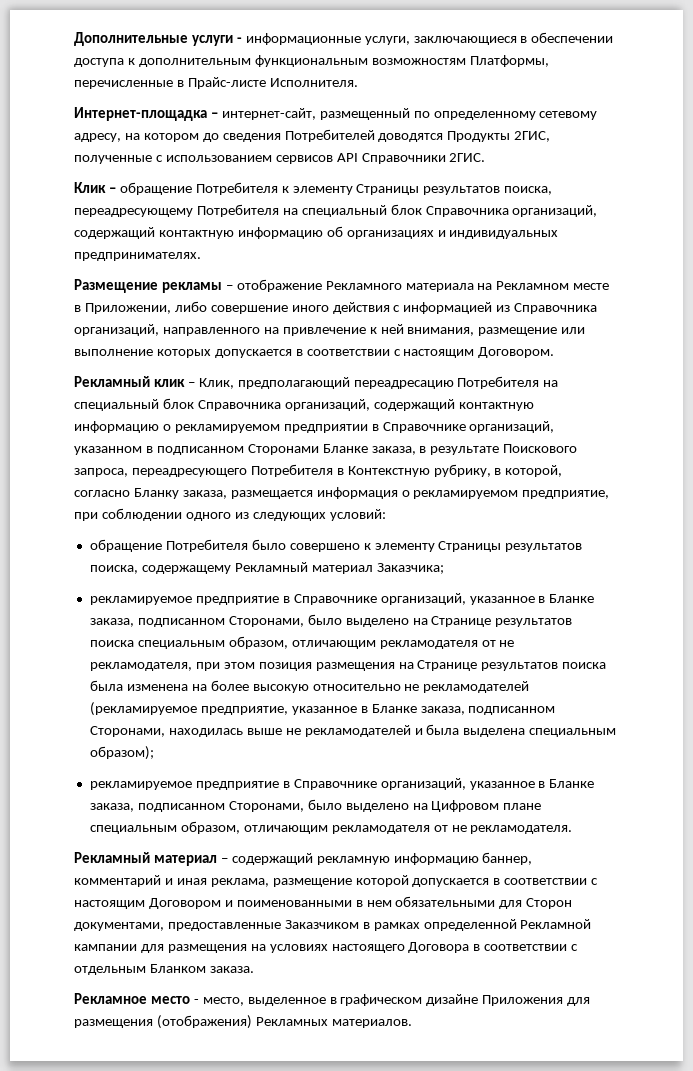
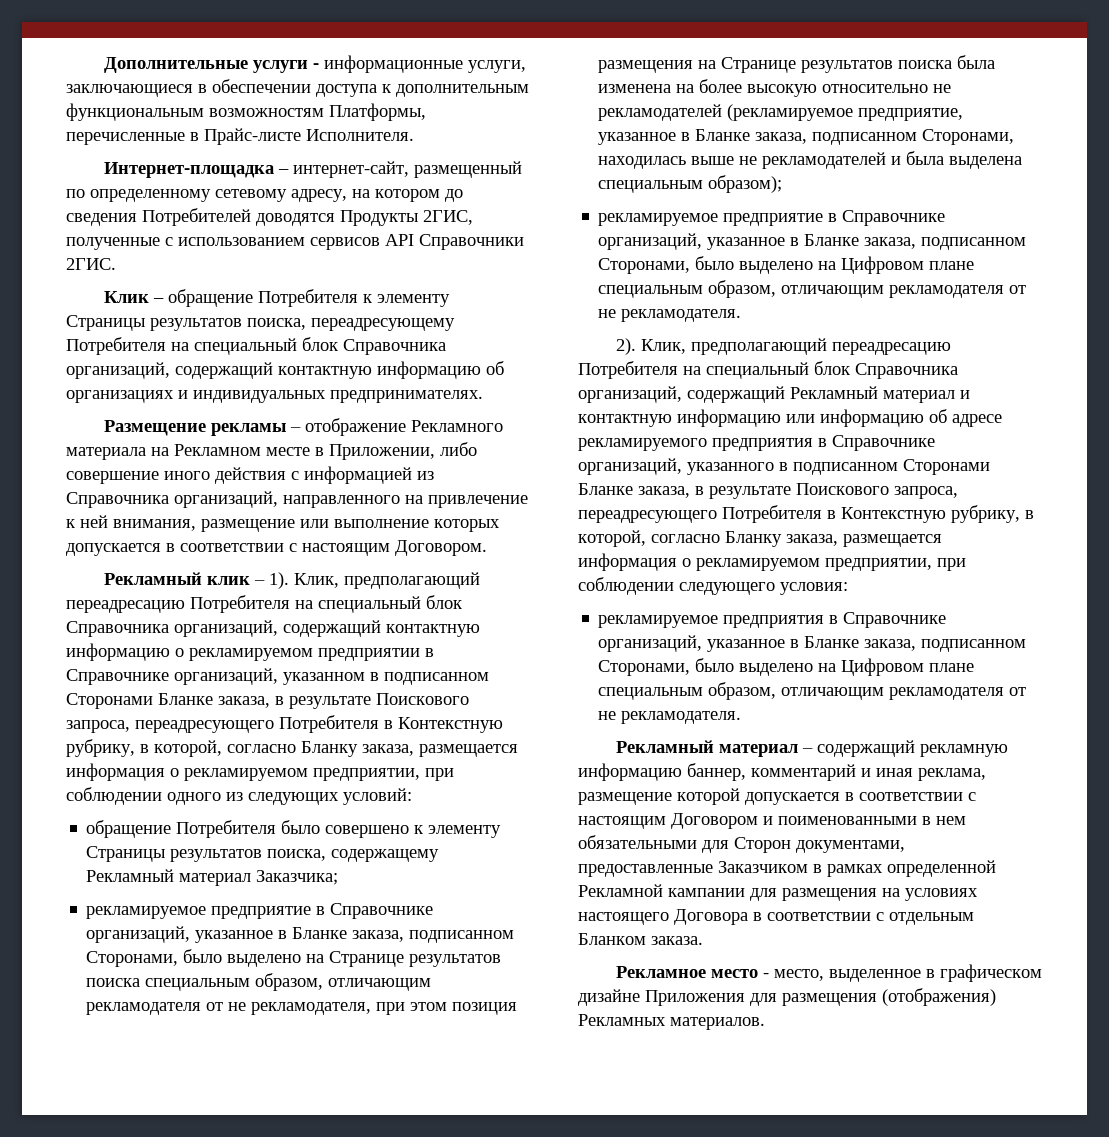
(195, 384) none -> [268,572,289,589] 1).
[522,490,610,499] предприятие, -> [313,768,420,781] предприятии,
(573, 829) none -> [615,338,951,355] [578,361,958,379] [578,386,970,403] [578,409,1002,427] [578,435,935,451] [578,458,990,475] [578,483,958,499] [578,505,1034,523] [578,530,942,547] [578,553,966,571] [578,577,848,595] [598,612,947,628] [598,635,1027,652] [598,658,975,676] [598,682,1027,700] [598,711,742,724] // 2). Клик, предполагающий переадресацию Потребителя на специальный блок Справочника организаций, содержащий Рекламный материал и контактную информацию или информацию об адресе рекламируемого предприятия в Справочнике организаций, указанного в подписанном Сторонами Бланке заказа, в результате Поискового запроса, переадресующего Потребителя в Контекстную рубрику, в которой, согласно Бланку заказа, размещается информация о рекламируемом предприятии, при соблюдении следующего уcловия: // рекламируемое предприятия в Справочнике организаций, указанное в Бланке заказа, подписанном Сторонами, было выделено на Цифровом плане специальным образом, отличающим рекламодателя от не рекламодателя.

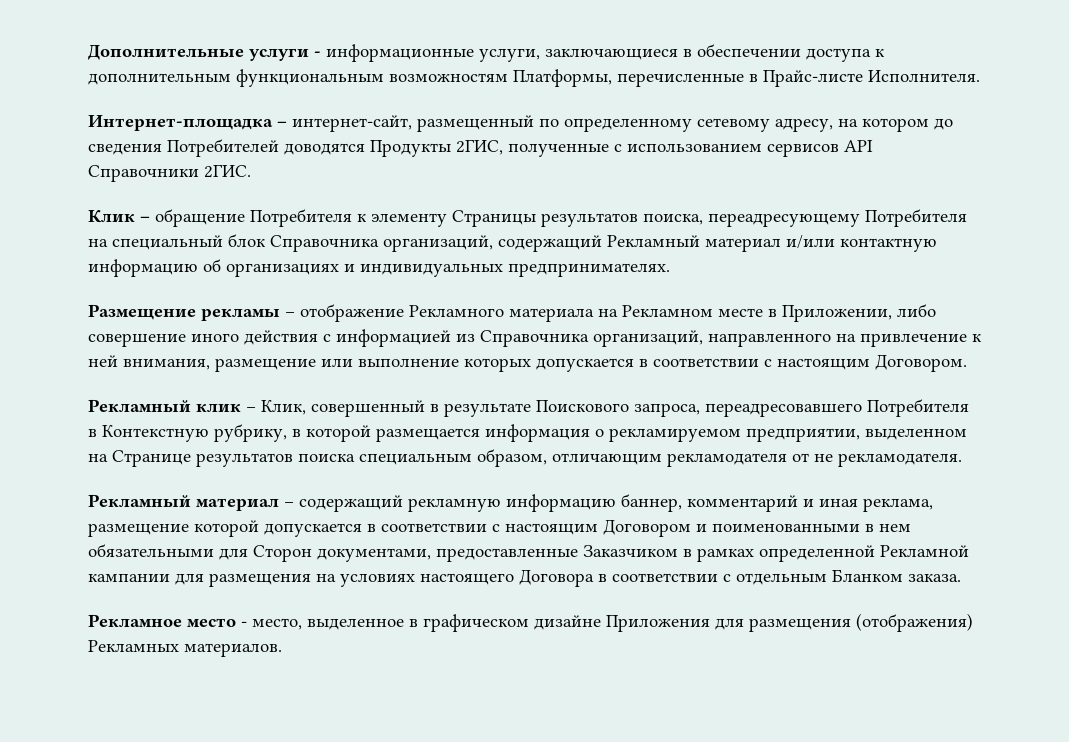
(273, 370) none -> [607,235,835,252] Рекламный материал и/или
[268,572,480,589] [66,595,462,613] [66,620,480,637] [66,643,434,661] [66,668,489,685] [66,693,469,709] [66,715,503,733] [66,739,518,757] [66,763,454,781] [66,787,412,805] [86,820,502,838] [86,846,440,862] [86,869,339,886] [86,903,434,919] [86,926,515,943] [86,949,302,967] 1). Клик, предполагающий переадресацию Потребителя на специальный блок Справочника организаций, содержащий контактную информацию о рекламируемом предприятии в Справочнике организаций, указанном в подписанном Сторонами Бланке заказа, в результате Поискового запроса, переадресующего Потребителя в Контекстную рубрику, в которой, согласно Бланку заказа, размещается информация о рекламируемом предприятии, при соблюдении одного из следующих условий: // обращение Потребителя было совершено к элементу Страницы результатов поиска, содержащему Рекламный материал Заказчика; // рекламируемое предприятие в Справочнике организаций, указанное в Бланке заказа, подписанном Сторонами, было выделено -> [261,399,969,417] [88,424,967,442] Клик, совершенный в результате Поискового запроса, переадресовавшего Потребителя в Контекстную рубрику, в которой размещается информация о рекламируемом предприятии, выделенном
[251,1002,518,1015] [598,55,996,73] [598,79,952,97] [598,104,964,121] [598,129,1015,145] [598,151,1023,169] [598,175,783,193] [598,210,946,226] [598,233,1027,250] [598,256,975,274] [598,280,1027,298] [598,309,742,322] [615,338,951,355] [578,361,958,379] [578,386,970,403] [578,409,1002,427] [578,435,935,451] [578,458,990,475] [578,483,958,499] [578,505,1034,523] [578,530,942,547] [578,553,966,571] [578,577,848,595] [598,612,947,628] [598,635,1027,652] [598,658,975,676] [598,682,1027,700] [598,711,617,720] рекламодателя, при этом позиция размещения на Странице результатов поиска была изменена на более высокую относительно не рекламодателей (рекламируемое предприятие, указанное в Бланке заказа, подписанном Сторонами, находилась выше не рекламодателей и была выделена специальным образом); // рекламируемое предприятие в Справочнике организаций, указанное в Бланке заказа, подписанном Сторонами, было выделено на Цифровом плане специальным образом, отличающим рекламодателя от не рекламодателя. // 2). Клик, предполагающий переадресацию Потребителя на специальный блок Справочника организаций, содержащий Рекламный материал и контактную информацию или информацию об адресе рекламируемого предприятия в Справочнике организаций, указанного в подписанном Сторонами Бланке заказа, в результате Поискового запроса, переадресующего Потребителя в Контекстную рубрику, в которой, согласно Бланку заказа, размещается информация о рекламируемом предприятии, при соблюдении следующего уcловия: // рекламируемое предприятия в Справочнике организаций, указанное в Бланке заказа, подписанном Сторонами, было выделено на Цифровом плане специальным образом, отличающим рекламодателя от не -> (833, 458) none

